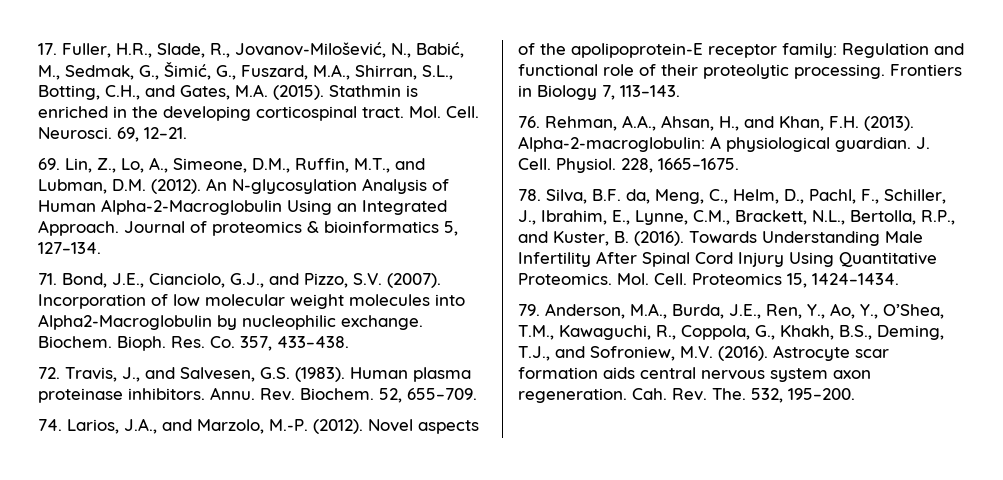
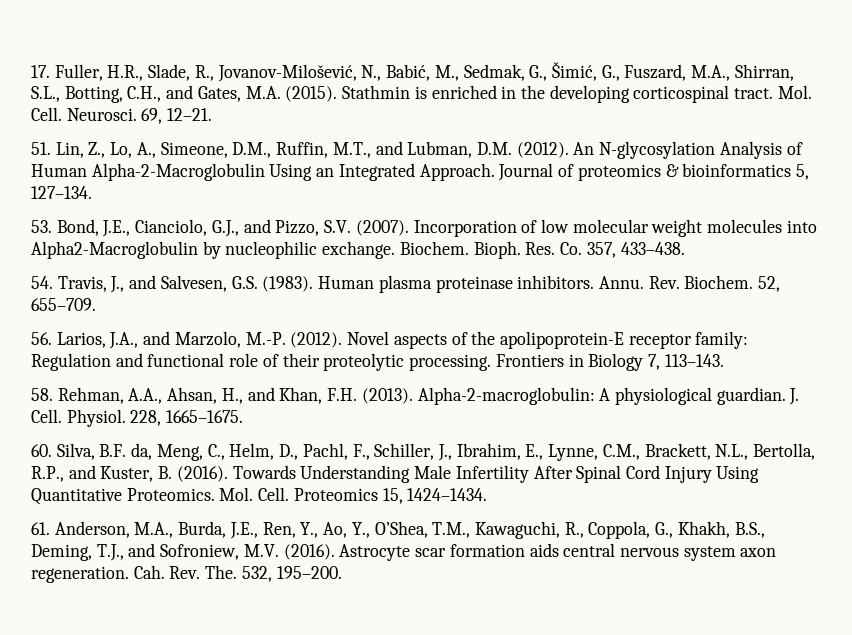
[38,158,60,170] 69. -> [31,142,51,155] 51.
[38,273,57,285] 71. -> [31,220,52,233] 53.
[38,367,60,379] 72. -> [31,276,53,289] 54.
[38,419,62,431] 74. -> [31,332,52,345] 56.
[518,116,540,128] 76. -> [31,388,53,401] 58.
[518,189,541,201] 78. -> [31,444,52,457] 60.
[518,304,540,316] 79. -> [31,522,50,535] 61.

